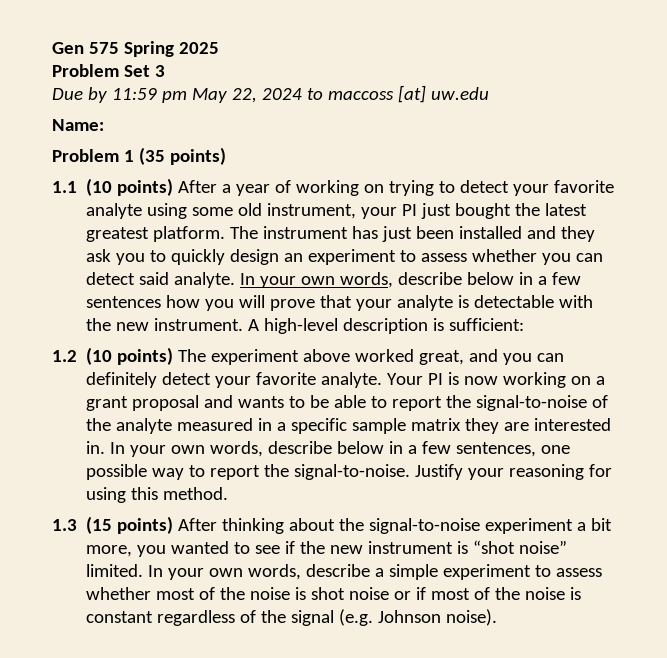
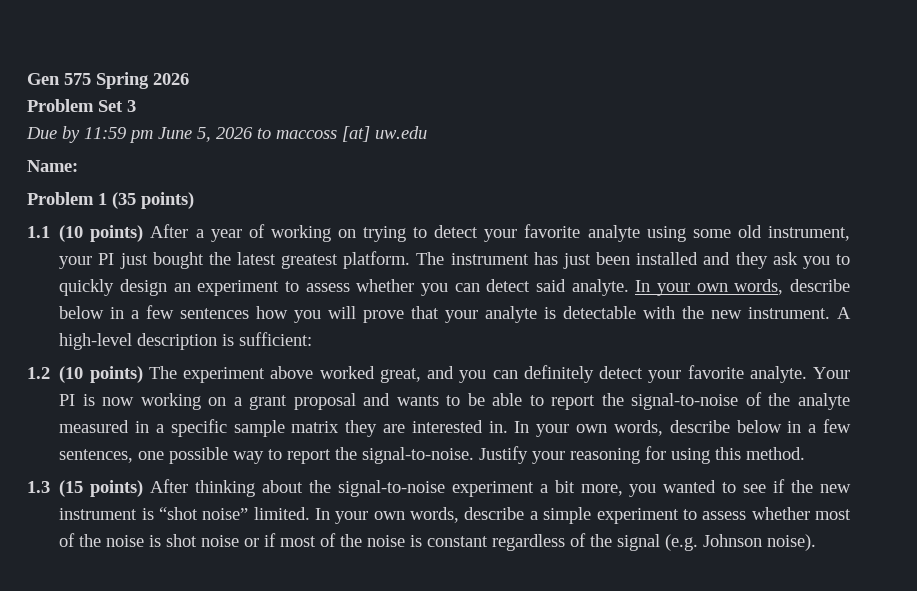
[178,42,219,54] 2025 -> [153,73,189,85] 2026
[191,88,302,103] May 22, 2024 -> [158,127,253,142] June 5, 2026

